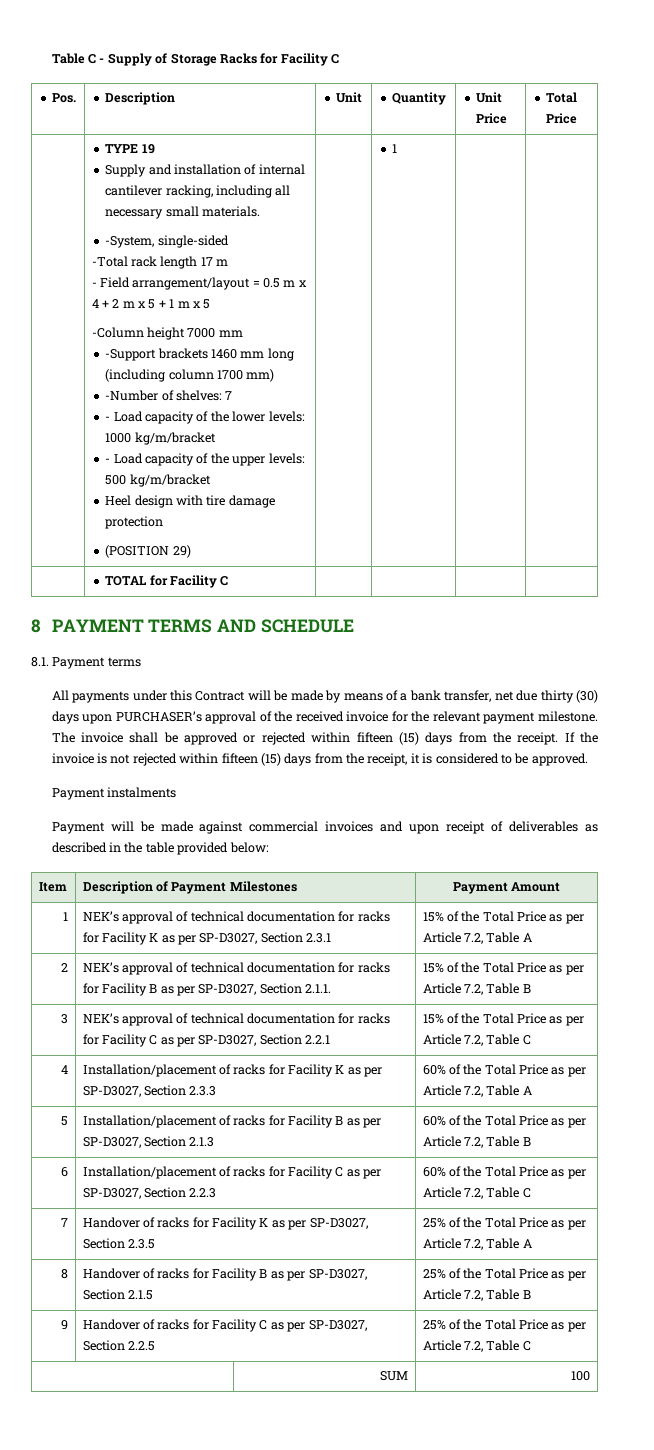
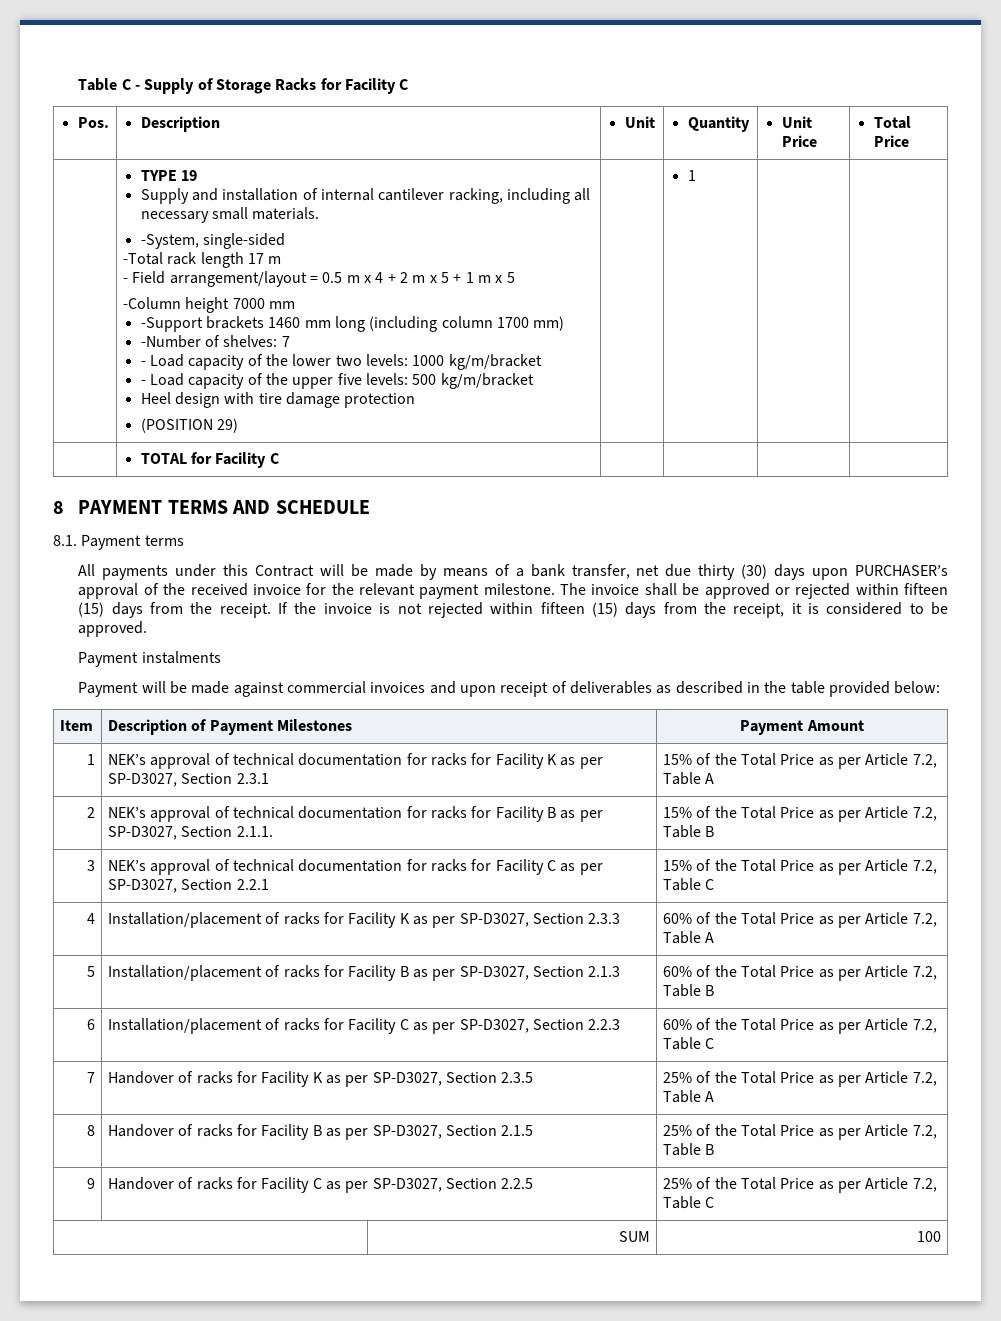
(266, 416) none -> [335,355,362,366] two
(266, 461) none -> [337,373,362,385] five

